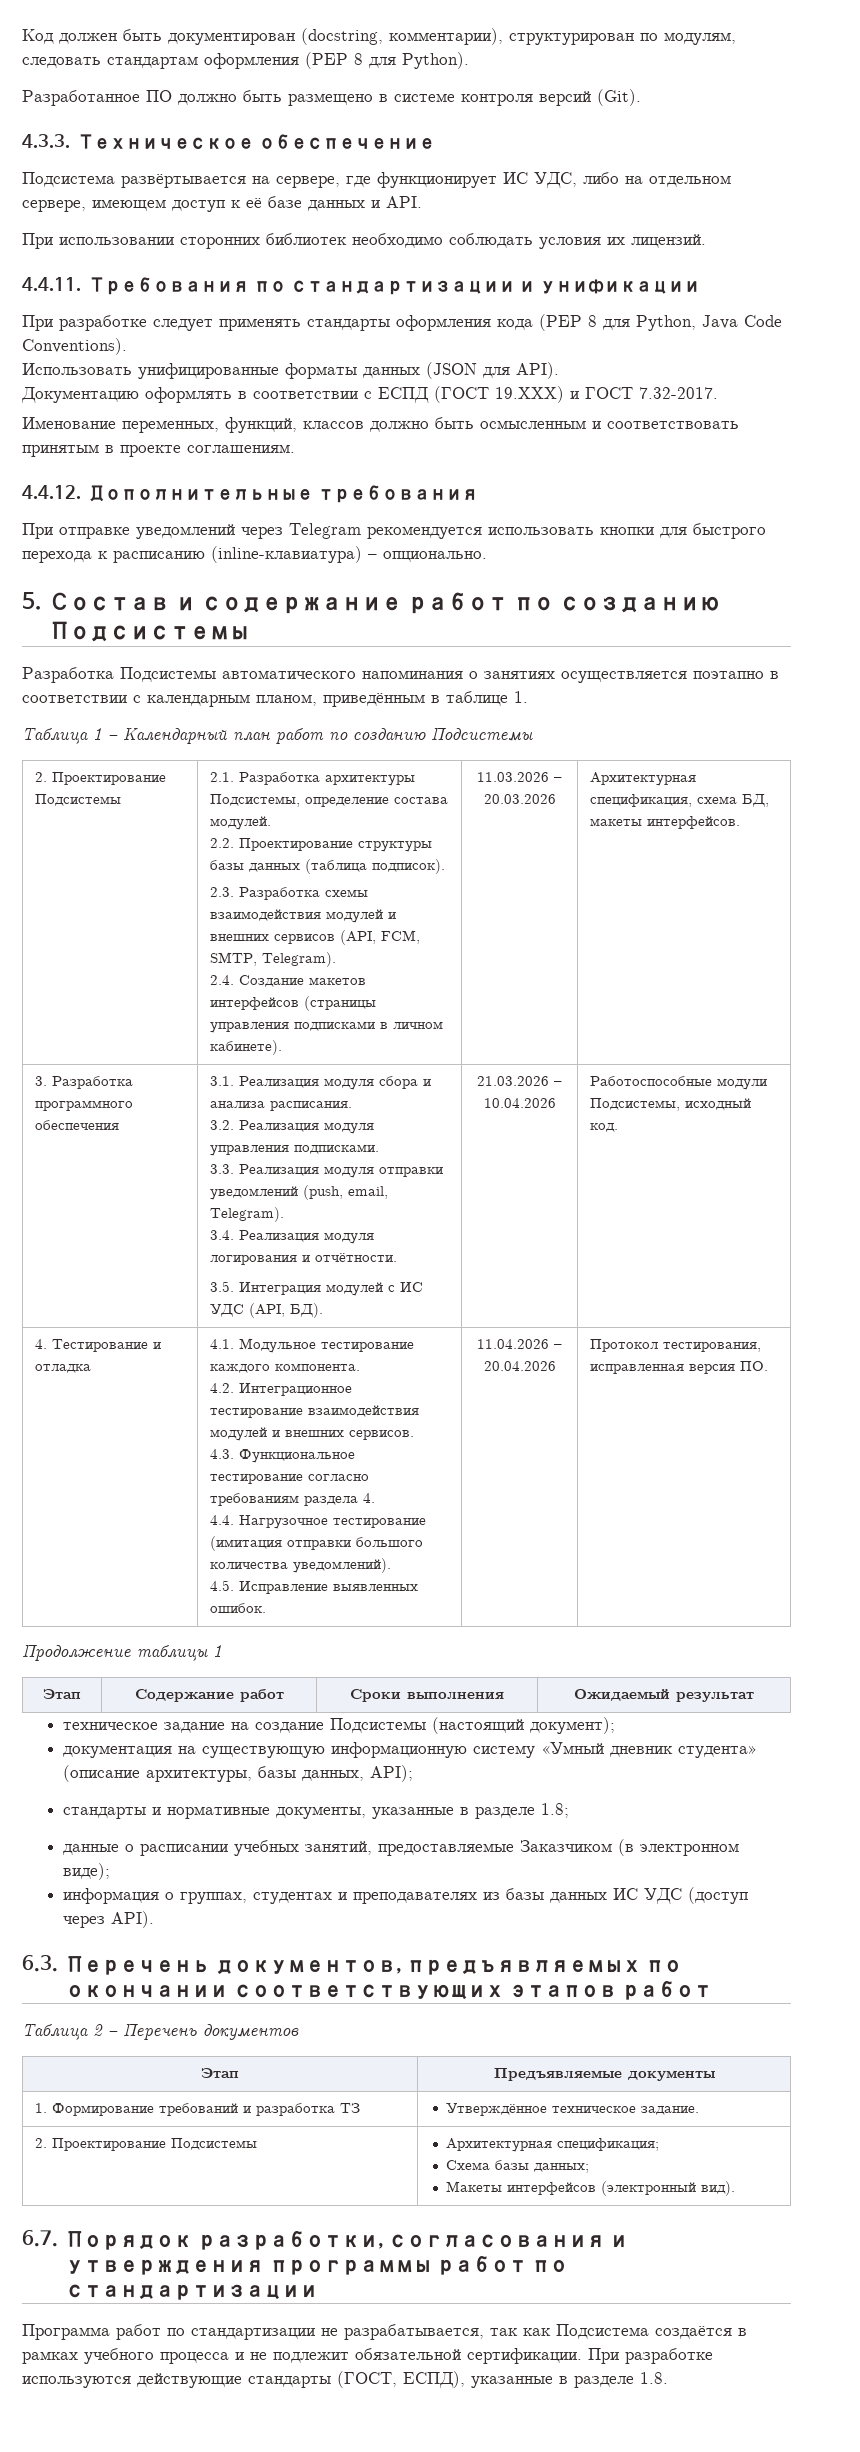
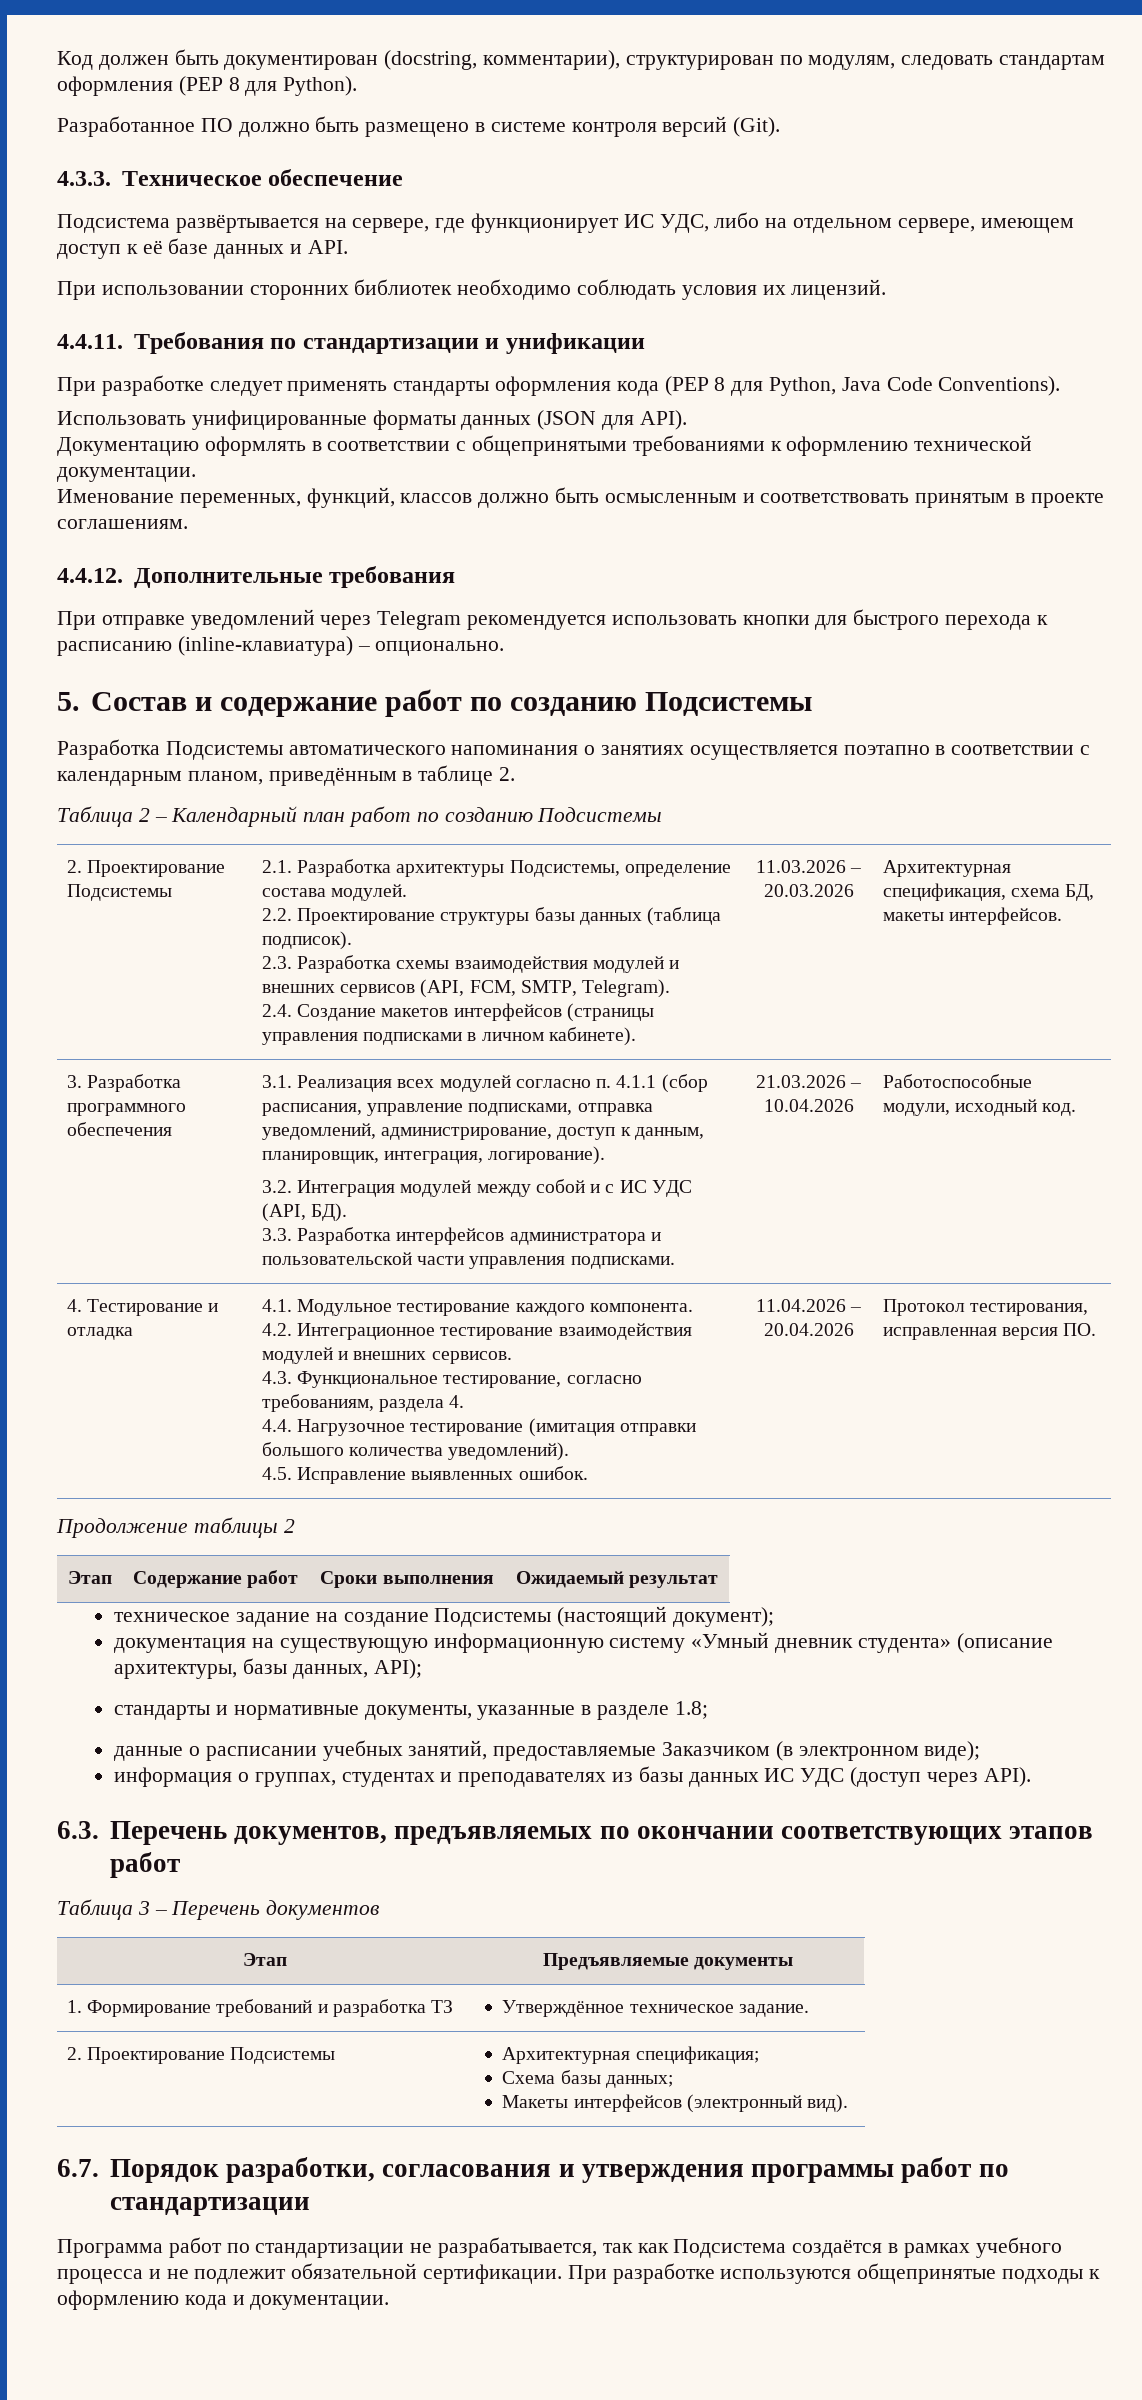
[378,386,718,403] ЕСПД (ГОСТ 19.XXX) и ГОСТ 7.32-2017. -> [472,435,1033,456] [57,467,196,482] общепринятыми требованиями к оформлению технической документации.
[514,691,528,703] [22,728,102,744] 1. // Таблица 1 -> [499,767,516,781] [57,806,150,827] 2. // Таблица 2
[323,1076,431,1090] [209,1101,352,1111] [209,1120,374,1134] [209,1144,379,1156] [209,1164,443,1178] [209,1185,388,1200] [209,1207,284,1222] [209,1230,374,1244] [209,1253,397,1265] [209,1281,383,1296] модуля сбора и анализа расписания. // 3.2. Реализация модуля управления подписками. // 3.3. Реализация модуля отправки уведомлений (push, email, Telegram). // 3.4. Реализация модуля логирования и отчётности. // 3.5. Интеграция модулей -> [397,1074,708,1093] [261,1103,653,1116] [261,1123,704,1140] [261,1146,606,1165] [261,1179,601,1197] всех модулей согласно п. 4.1.1 (сбор расписания, управление подписками, отправка уведомлений, администрирование, доступ к данным, планировщик, интеграция, логирование). // 3.2. Интеграция модулей между собой и
(323, 1310) none -> [261,1227,661,1245] [261,1252,675,1269] // 3.3. Разработка интерфейсов администратора и пользовательской части управления подписками.
[716,1078,767,1090] [589,1098,680,1111] модули Подсистемы, -> [882,1103,950,1116] модули,
[209,1474,369,1484] [209,1493,299,1506] тестирование согласно требованиям -> [443,1375,642,1388] [261,1394,374,1412] тестирование, согласно требованиям,
[213,1645,222,1657] 1 -> [283,1519,295,1533] 2
[93,2024,103,2036] 2 -> [137,1901,150,1915] 3
[137,2371,668,2388] действующие стандарты (ГОСТ, ЕСПД), указанные в разделе 1.8. -> [857,2263,1100,2284] [57,2290,390,2310] общепринятые подходы к оформлению кода и документации.

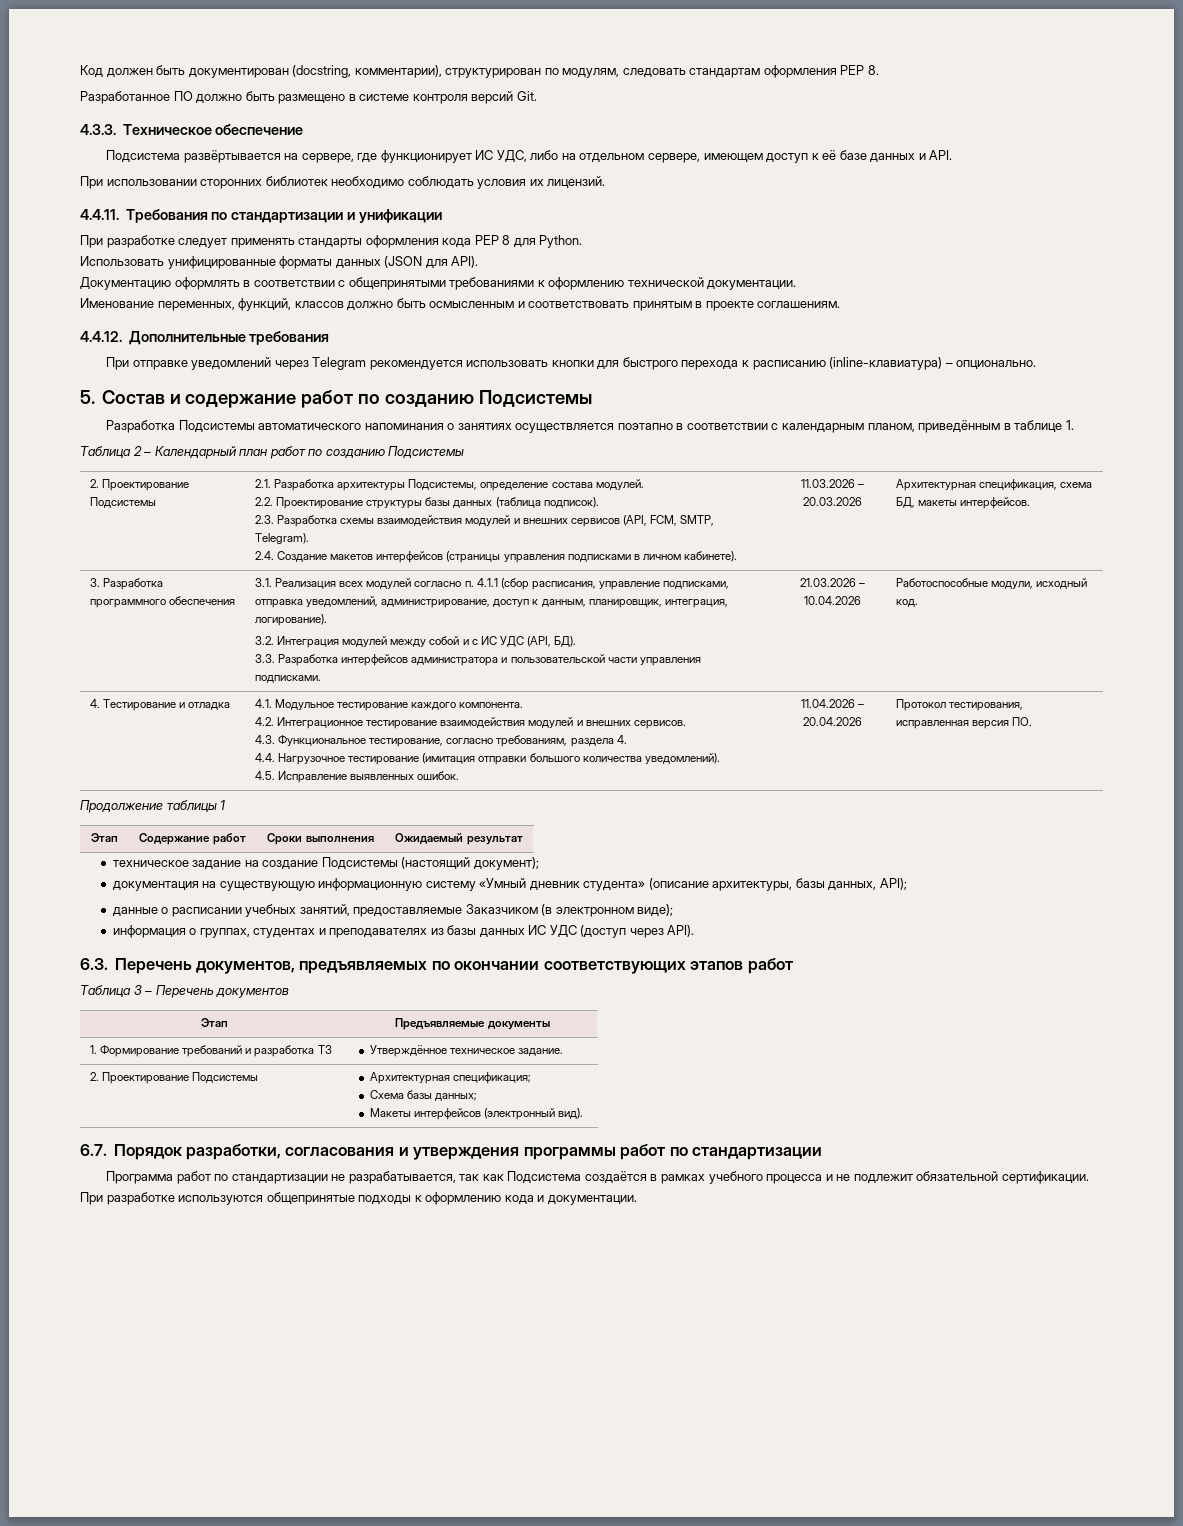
[178,76,358,96] (PEP 8 для Python). -> [840,65,879,75] PEP 8.
[733,117,781,137] (Git). -> [516,91,537,101] Git.
[664,376,1061,396] (PEP 8 для Python, Java Code Conventions). -> [474,235,583,248] PEP 8 для Python.
[499,767,516,781] 2. -> [1065,420,1074,430] 1.
[283,1519,295,1533] 2 -> [220,800,226,810] 1
[114,1701,708,1720] // стандарты и нормативные документы, указанные в разделе 1.8; -> (907, 884) none

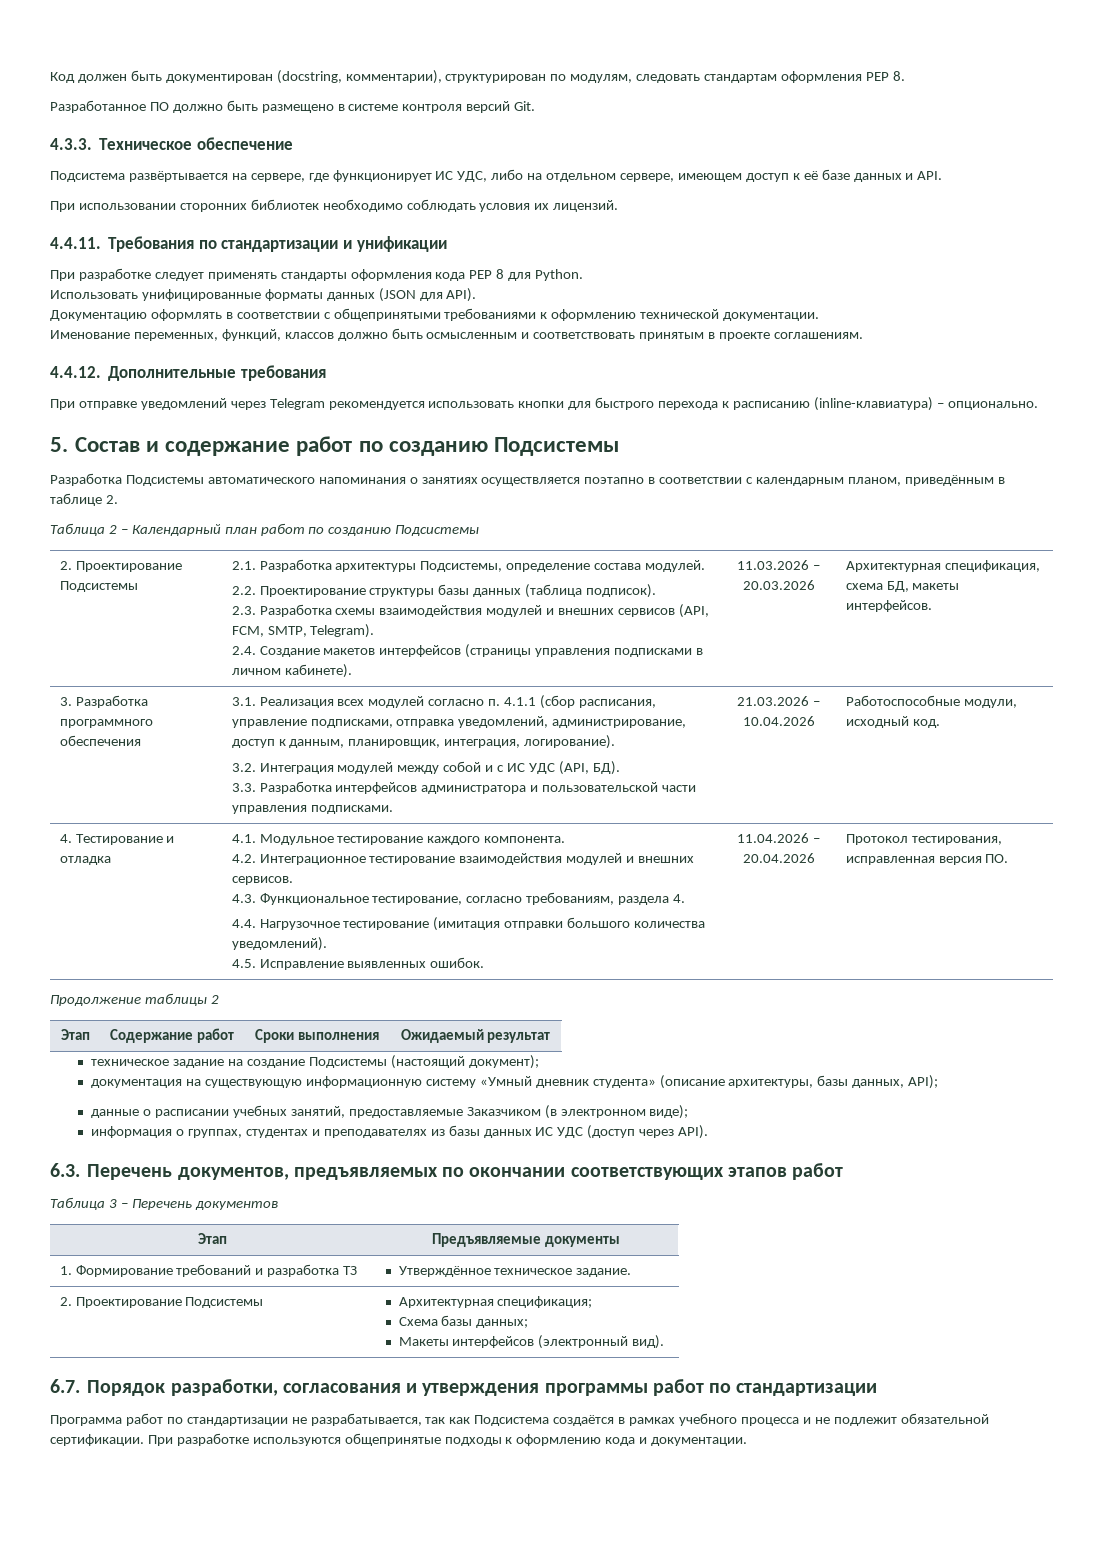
[1065,420,1074,430] 1. -> [105,495,118,504] 2.
[220,800,226,810] 1 -> [210,995,219,1004] 2

